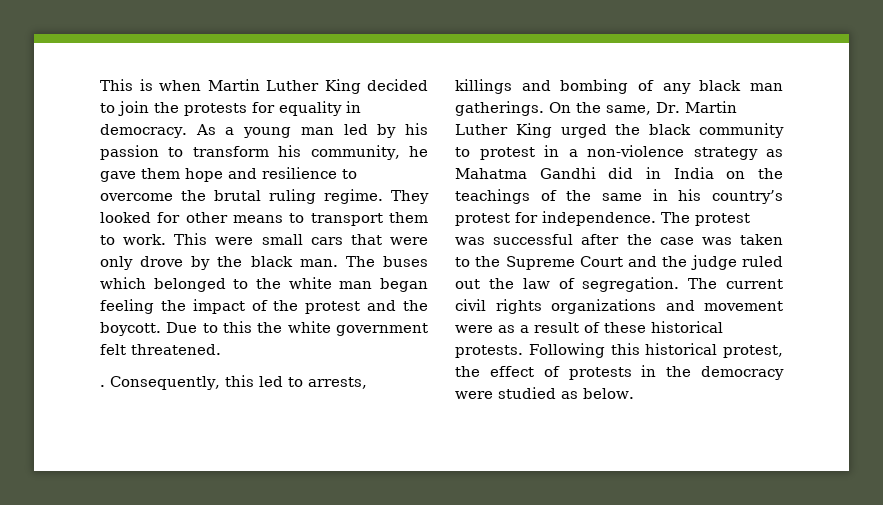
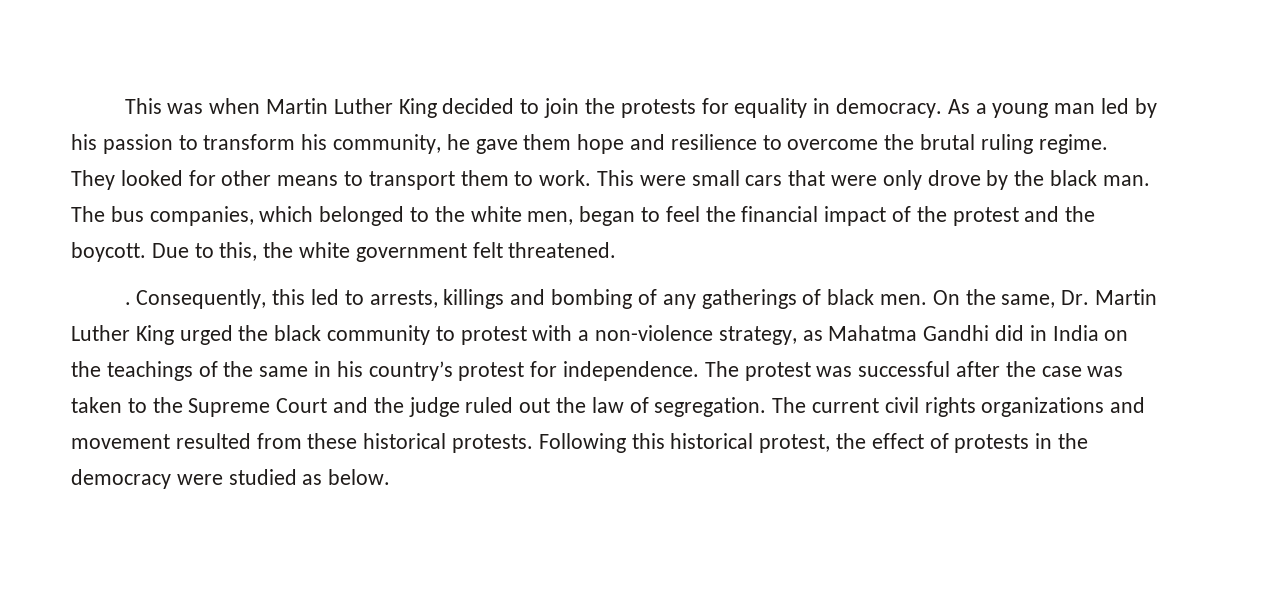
[100,79,153,91] This is -> [124,98,204,114] This was
[383,256,428,267] buses -> [110,206,254,226] bus companies,
[339,278,428,292] [100,299,186,314] man began feeling the -> [527,206,819,226] men, began to feel the financial
[223,321,252,333] this -> [219,242,258,261] this,
[699,80,783,91] [455,101,544,116] black man gatherings. -> [701,289,927,309] gatherings of black men.
[544,145,559,157] in -> [532,325,573,341] with
[693,147,758,160] strategy -> [718,326,797,345] strategy,
[455,322,600,333] were as a result of -> [175,433,302,449] resulted from

